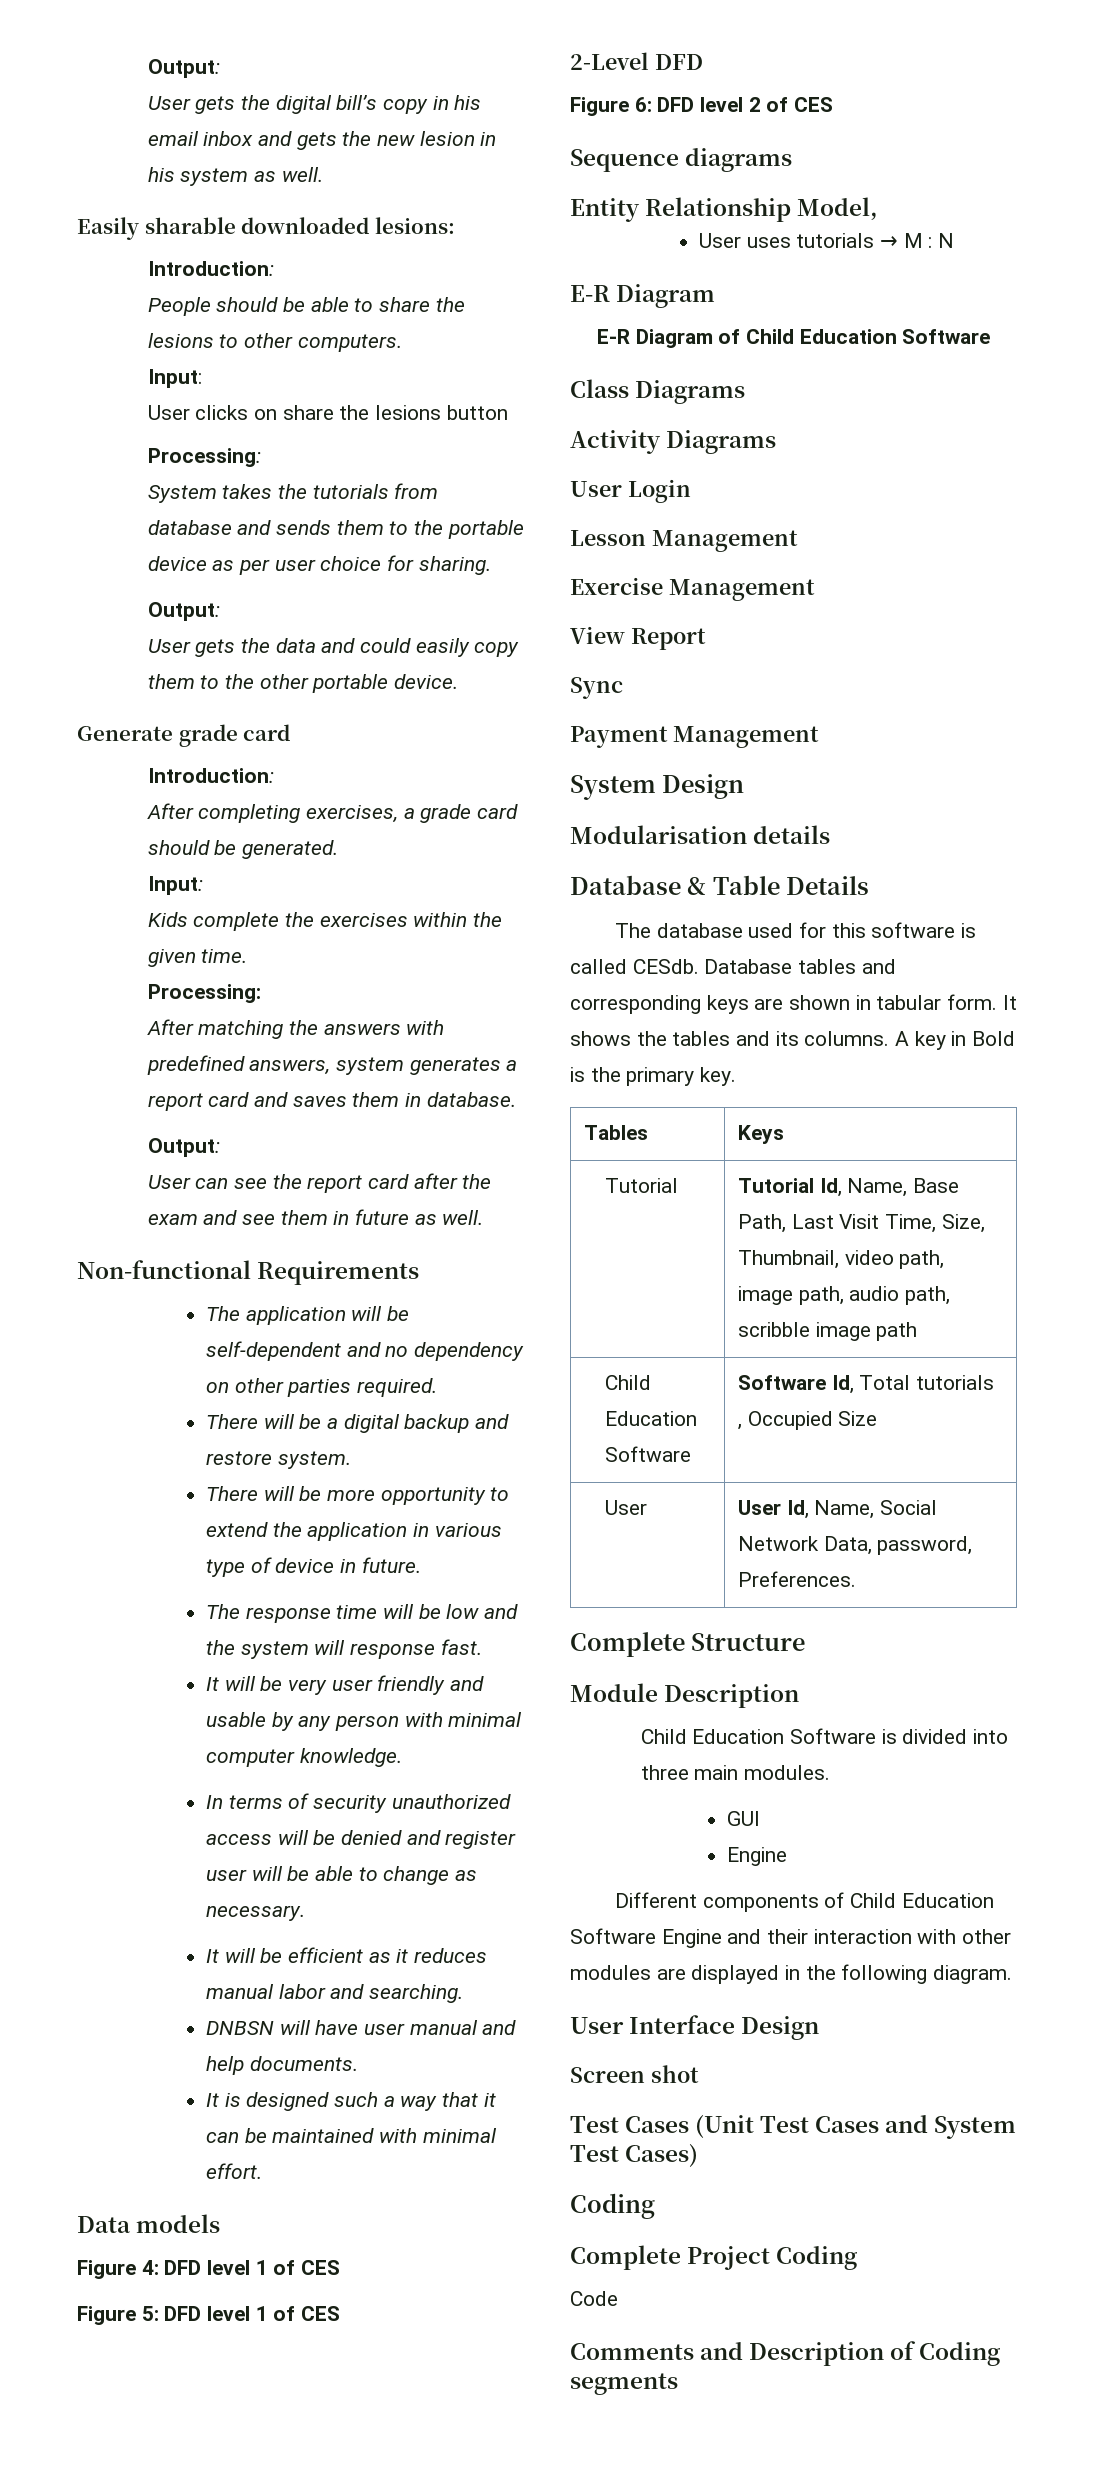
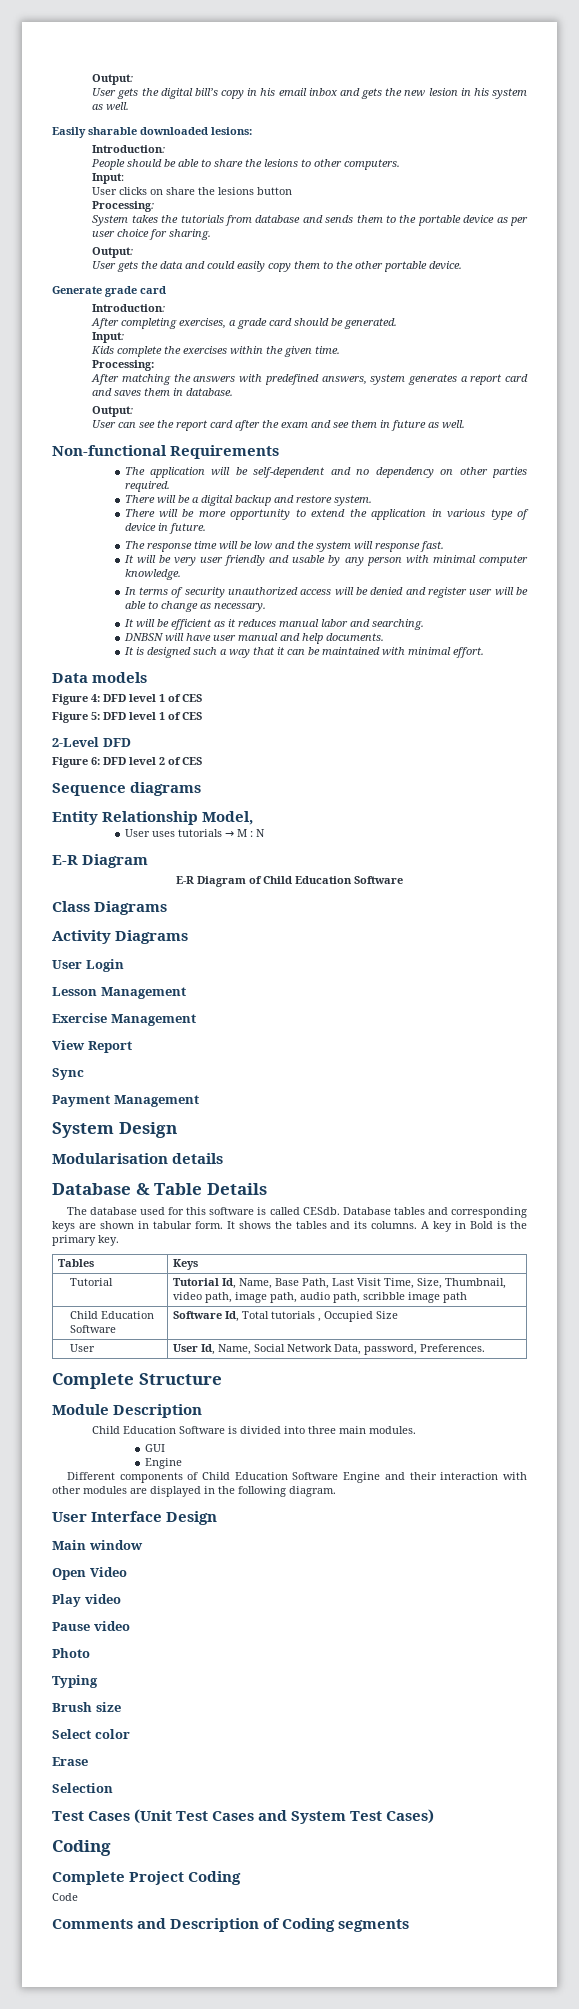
[570,2065,699,2083] Screen shot -> [52,1540,143,1550] [52,1567,127,1580] [52,1594,121,1607] [52,1621,130,1631] [52,1648,90,1658] [52,1675,98,1688] [52,1702,121,1712] [52,1729,130,1739] [52,1757,88,1766] [52,1783,113,1793] Main window // Open Video // Play video // Pause video // Photo // Typing // Brush size // Select color // Erase // Selection

